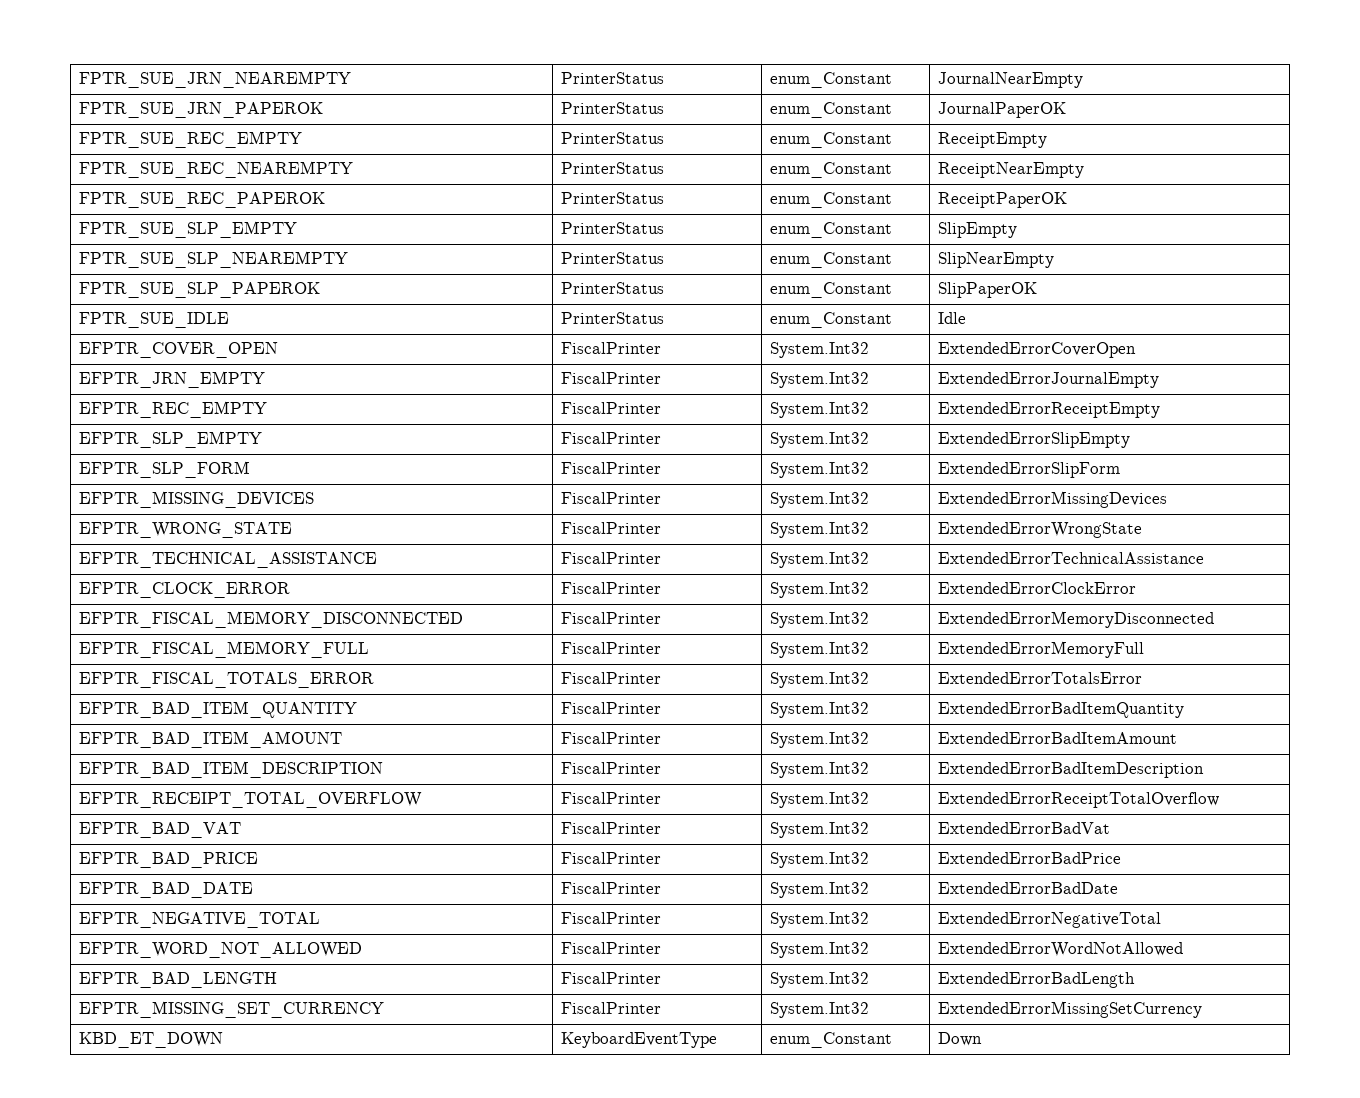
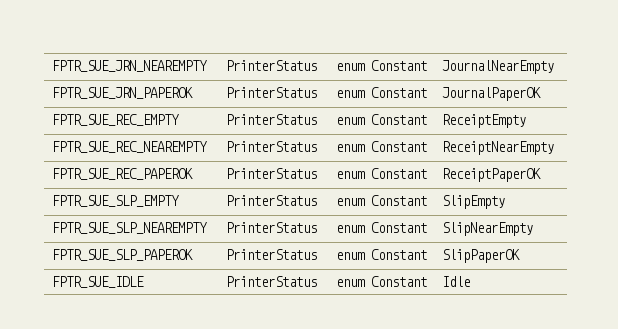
[769,72,892,88] enum_Constant -> [335,60,427,71] enum Constant
[769,102,892,118] enum_Constant -> [335,87,427,98] enum Constant
[769,132,892,148] enum_Constant -> [335,114,427,125] enum Constant
[769,162,892,178] enum_Constant -> [335,141,427,152] enum Constant
[769,192,892,208] enum_Constant -> [335,168,427,179] enum Constant
[769,222,892,238] enum_Constant -> [335,195,427,206] enum Constant
[769,252,892,268] enum_Constant -> [335,222,427,233] enum Constant
[769,282,892,298] enum_Constant -> [335,249,427,260] enum Constant
[769,312,892,328] enum_Constant -> [335,276,427,287] enum Constant
[78,342,278,358] [560,342,661,354] [769,342,869,358] [937,342,1136,358] [78,371,265,388] [560,372,661,384] [769,372,869,388] [937,372,1159,388] [78,401,267,418] [560,402,661,414] [769,402,869,418] [937,402,1160,418] [78,431,262,448] [560,432,661,444] [769,432,869,448] [937,432,1130,448] [78,461,250,478] [560,462,661,474] [769,462,869,478] [937,462,1120,478] [78,491,314,508] [560,492,661,504] [769,492,869,508] [937,491,1167,508] [78,522,292,538] [560,522,661,534] [769,522,869,538] [937,522,1142,538] [78,552,377,568] [560,552,661,564] [769,552,869,568] [937,552,1204,564] [78,582,290,598] [560,582,661,594] [769,582,869,598] [937,582,1136,594] [78,611,463,628] [560,612,661,624] [769,612,869,628] [937,611,1214,628] [78,641,369,658] [560,642,661,654] [769,642,869,658] [937,641,1144,658] [78,672,374,688] [560,672,661,684] [769,672,869,688] [937,672,1142,684] [78,701,357,718] [560,702,661,714] [769,702,869,718] [937,702,1184,718] [78,731,342,748] [560,732,661,744] [769,732,869,748] [937,732,1177,744] [78,761,383,778] [560,762,661,774] [769,762,869,778] [937,762,1204,778] [78,792,422,808] [560,792,661,804] [769,792,869,808] [937,792,1219,808] [78,822,241,838] [560,822,661,834] [769,822,869,838] [937,822,1110,834] [78,852,258,868] [560,852,661,864] [769,852,869,868] [937,852,1121,864] [78,882,253,898] [560,882,661,894] [769,882,869,898] [937,882,1118,894] [78,912,320,928] [560,912,661,924] [769,912,869,928] [937,912,1161,928] [78,942,362,958] [560,942,661,954] [769,942,869,958] [937,942,1183,957] [78,972,277,988] [560,972,661,984] [769,972,869,988] [937,972,1135,988] [78,1001,384,1018] [560,1002,661,1014] [769,1002,869,1018] [937,1001,1202,1018] [78,1032,223,1048] [560,1032,717,1048] [769,1032,892,1048] [937,1032,982,1046] // EFPTR_COVER_OPEN | FiscalPrinter | System.Int32 | ExtendedErrorCoverOpen // EFPTR_JRN_EMPTY | FiscalPrinter | System.Int32 | ExtendedErrorJournalEmpty // EFPTR_REC_EMPTY | FiscalPrinter | System.Int32 | ExtendedErrorReceiptEmpty // EFPTR_SLP_EMPTY | FiscalPrinter | System.Int32 | ExtendedErrorSlipEmpty // EFPTR_SLP_FORM | FiscalPrinter | System.Int32 | ExtendedErrorSlipForm // EFPTR_MISSING_DEVICES | FiscalPrinter | System.Int32 | ExtendedErrorMissingDevices // EFPTR_WRONG_STATE | FiscalPrinter | System.Int32 | ExtendedErrorWrongState // EFPTR_TECHNICAL_ASSISTANCE | FiscalPrinter | System.Int32 | ExtendedErrorTechnicalAssistance // EFPTR_CLOCK_ERROR | FiscalPrinter | System.Int32 | ExtendedErrorClockError // EFPTR_FISCAL_MEMORY_DISCONNECTED | FiscalPrinter | System.Int32 | ExtendedErrorMemoryDisconnected // EFPTR_FISCAL_MEMORY_FULL | FiscalPrinter | System.Int32 | ExtendedErrorMemoryFull // EFPTR_FISCAL_TOTALS_ERROR | FiscalPrinter | System.Int32 | ExtendedErrorTotalsError // EFPTR_BAD_ITEM_QUANTITY | FiscalPrinter | System.Int32 | ExtendedErrorBadItemQuantity // EFPTR_BAD_ITEM_AMOUNT | FiscalPrinter | System.Int32 | ExtendedErrorBadItemAmount // EFPTR_BAD_ITEM_DESCRIPTION | FiscalPrinter | System.Int32 | ExtendedErrorBadItemDescription // EFPTR_RECEIPT_TOTAL_OVERFLOW | FiscalPrinter | System.Int32 | ExtendedErrorReceiptTotalOverflow // EFPTR_BAD_VAT | FiscalPrinter | System.Int32 | ExtendedErrorBadVat // EFPTR_BAD_PRICE | FiscalPrinter | System.Int32 | ExtendedErrorBadPrice // EFPTR_BAD_DATE | FiscalPrinter | System.Int32 | ExtendedErrorBadDate // EFPTR_NEGATIVE_TOTAL | FiscalPrinter | System.Int32 | ExtendedErrorNegativeTotal // EFPTR_WORD_NOT_ALLOWED | FiscalPrinter | System.Int32 | ExtendedErrorWordNotAllowed // EFPTR_BAD_LENGTH | FiscalPrinter | System.Int32 | ExtendedErrorBadLength // EFPTR_MISSING_SET_CURRENCY | FiscalPrinter | System.Int32 | ExtendedErrorMissingSetCurrency // KBD_ET_DOWN | KeyboardEventType | enum_Constant | Down -> (470, 281) none

